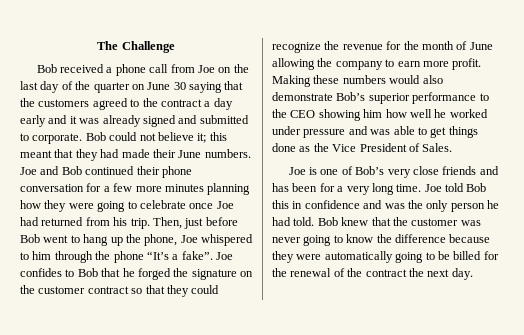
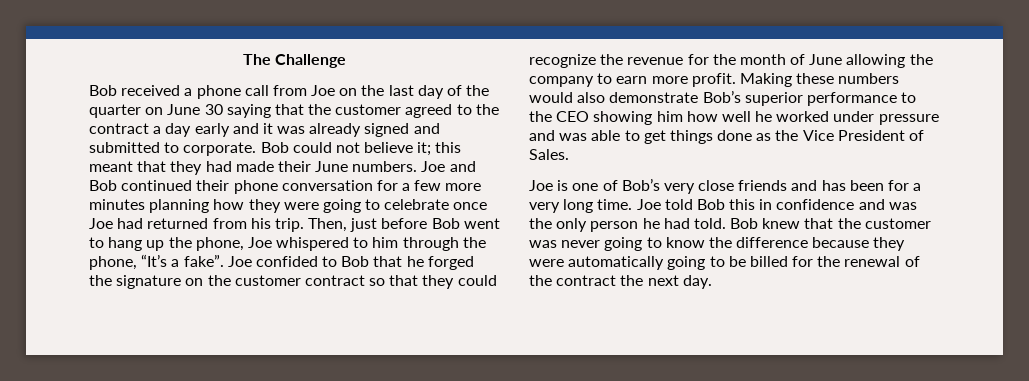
[38,99,90,107] customers -> [335,104,402,115] customer
[113,251,144,263] phone -> [89,256,137,270] phone,
[20,268,62,277] confides -> [255,256,318,267] confided

